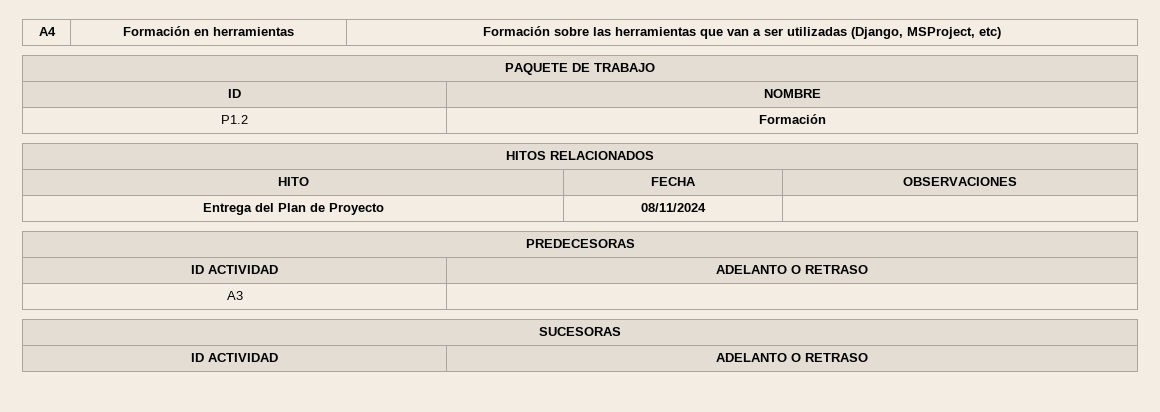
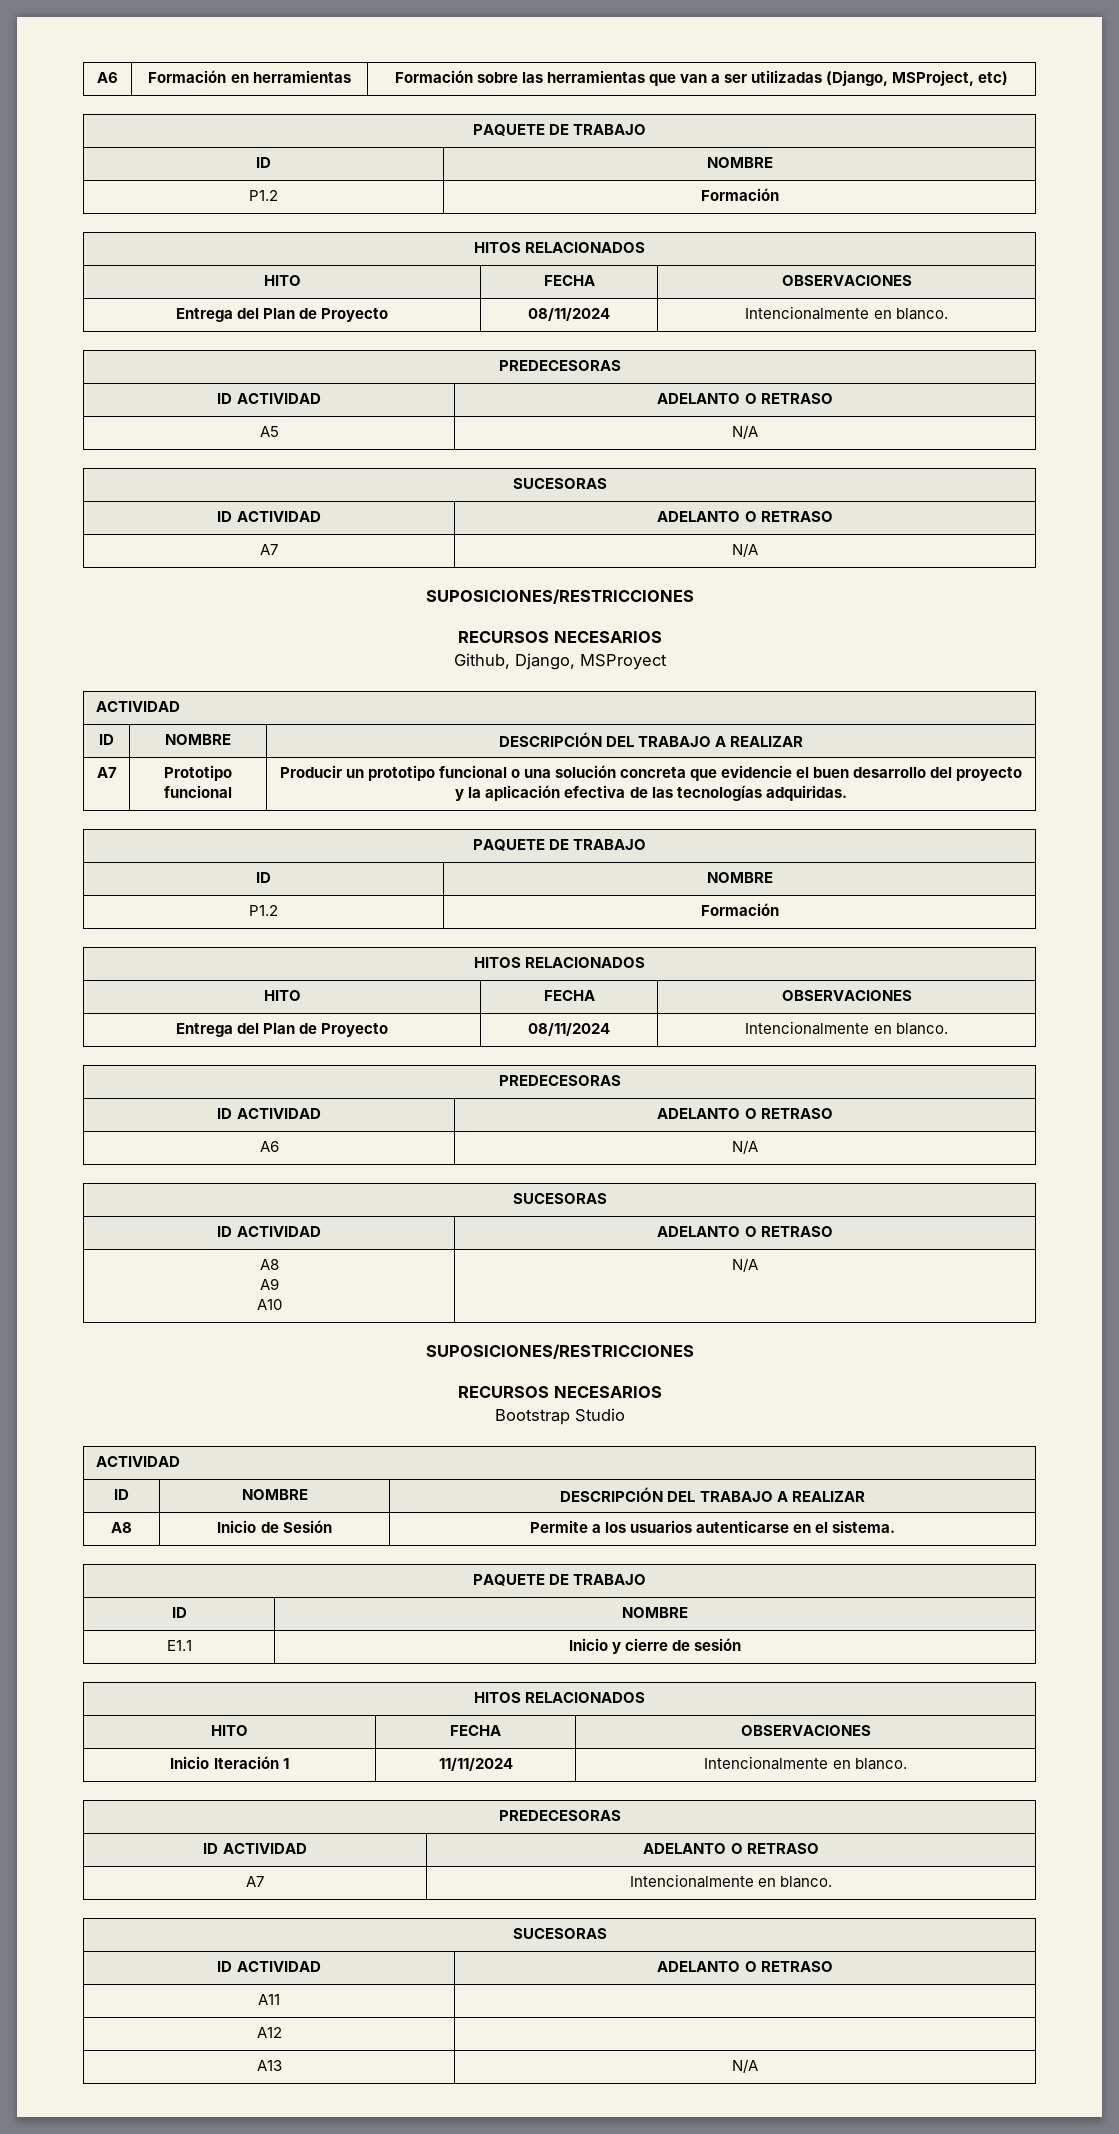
[38,27,56,36] A4 -> [97,72,118,83] A6
[525,239,635,248] [191,265,278,274] [716,265,868,274] [226,291,243,300] [539,327,621,336] [191,353,278,362] [716,353,868,362] // PREDECESORAS // ID ACTIVIDAD | ADELANTO O RETRASO // A3 | // SUCESORAS // ID ACTIVIDAD | ADELANTO O RETRASO -> [745,306,948,320] [498,360,621,371] [217,393,321,404] [657,393,833,404] [259,426,279,437] [732,425,759,439] [512,478,607,489] [217,511,321,522] [657,511,833,522] [260,544,278,555] [732,543,759,557] [425,589,694,604] [457,631,662,643] [453,653,667,670] [95,701,180,712] [99,734,114,745] [165,734,231,745] [498,732,804,747] [96,767,117,778] [164,765,232,781] [164,785,232,798] [279,765,1023,781] [455,785,847,801] [472,839,647,851] [256,872,271,883] [706,872,773,883] [249,905,278,916] [700,903,779,916] [473,957,646,968] [263,990,301,1001] [543,990,595,1001] [781,990,912,1001] [175,1023,389,1037] [528,1022,610,1036] [745,1021,948,1035] [498,1075,621,1086] [217,1108,321,1119] [657,1108,833,1119] [259,1141,279,1152] [732,1140,759,1154] [512,1193,607,1204] [217,1226,321,1237] [657,1226,833,1237] [259,1259,279,1270] [259,1278,279,1290] [256,1299,282,1310] [732,1258,759,1272] [425,1344,694,1359] [457,1386,662,1398] [494,1408,625,1425] [95,1456,180,1467] [114,1489,129,1500] [241,1489,308,1500] [560,1487,865,1502] [111,1522,132,1533] [217,1520,332,1533] [529,1520,896,1533] [472,1574,647,1586] [171,1607,187,1618] [622,1607,689,1618] [166,1640,192,1651] [568,1638,742,1654] [473,1692,646,1703] [211,1725,248,1736] [450,1725,501,1736] [740,1725,871,1736] [170,1756,289,1769] [438,1757,513,1771] [704,1756,907,1770] [498,1810,621,1821] [203,1843,307,1854] [643,1843,819,1854] [246,1876,264,1887] [629,1874,833,1888] [512,1928,607,1939] [217,1961,321,1972] [657,1961,833,1972] [258,1994,280,2005] [256,2027,282,2038] [256,2060,282,2071] [732,2059,759,2073] Intencionalmente en blanco. // PREDECESORAS // ID ACTIVIDAD | ADELANTO O RETRASO // A5 | N/A // SUCESORAS // ID ACTIVIDAD | ADELANTO O RETRASO // A7 | N/A // SUPOSICIONES/RESTRICCIONES // RECURSOS NECESARIOS // Github, Django, MSProyect // ACTIVIDAD // ID | NOMBRE | DESCRIPCIÓN DEL TRABAJO A REALIZAR // A7 | Prototipo funcional | Producir un prototipo funcional o una solución concreta que evidencie el buen desarrollo del proyecto y la aplicación efectiva de las tecnologías adquiridas. // PAQUETE DE TRABAJO // ID | NOMBRE // P1.2 | Formación // HITOS RELACIONADOS // HITO | FECHA | OBSERVACIONES // Entrega del Plan de Proyecto | 08/11/2024 | Intencionalmente en blanco. // PREDECESORAS // ID ACTIVIDAD | ADELANTO O RETRASO // A6 | N/A // SUCESORAS // ID ACTIVIDAD | ADELANTO O RETRASO // A8 // A9 // A10 | N/A // SUPOSICIONES/RESTRICCIONES // RECURSOS NECESARIOS // Bootstrap Studio // ACTIVIDAD // ID | NOMBRE | DESCRIPCIÓN DEL TRABAJO A REALIZAR // A8 | Inicio de Sesión | Permite a los usuarios autenticarse en el sistema. // PAQUETE DE TRABAJO // ID | NOMBRE // E1.1 | Inicio y cierre de sesión // HITOS RELACIONADOS // HITO | FECHA | OBSERVACIONES // Inicio Iteración 1 | 11/11/2024 | Intencionalmente en blanco. // PREDECESORAS // ID ACTIVIDAD | ADELANTO O RETRASO // A7 | Intencionalmente en blanco. // SUCESORAS // ID ACTIVIDAD | ADELANTO O RETRASO // A11 | // A12 | // A13 | N/A

